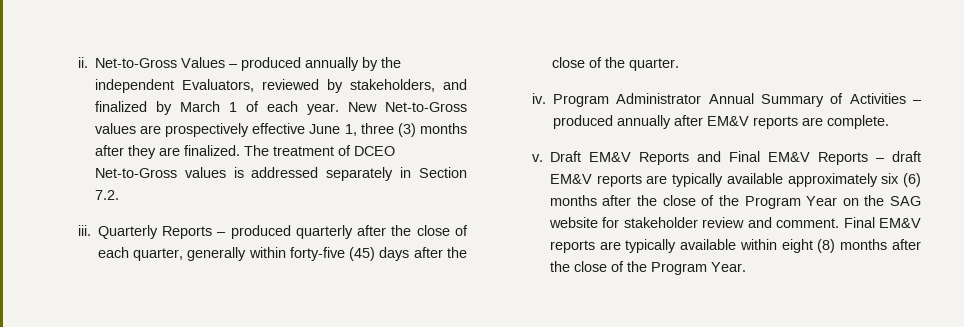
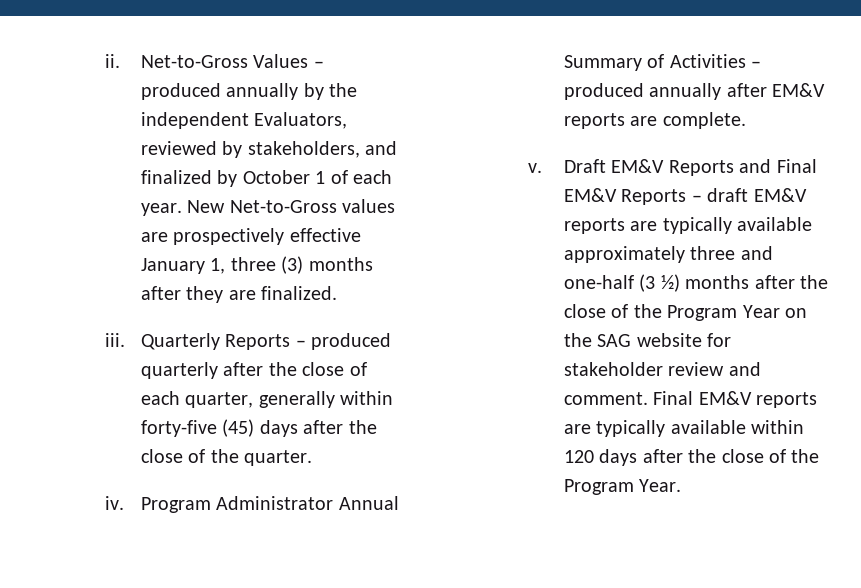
[179,101,220,112] March -> [242,170,310,184] October
[309,124,341,134] June -> [141,258,206,274] January
[243,145,395,156] [94,167,467,181] [94,190,119,200] The treatment of DCEO Net-to-Gross values is addressed separately in Section 7.2. -> (338, 293) none
[881,173,921,187] six (6) -> [690,246,773,260] [564,274,680,292] three and one-half (3 ½)
[781,239,888,253] eight (8) months -> [564,449,638,466] 120 days

